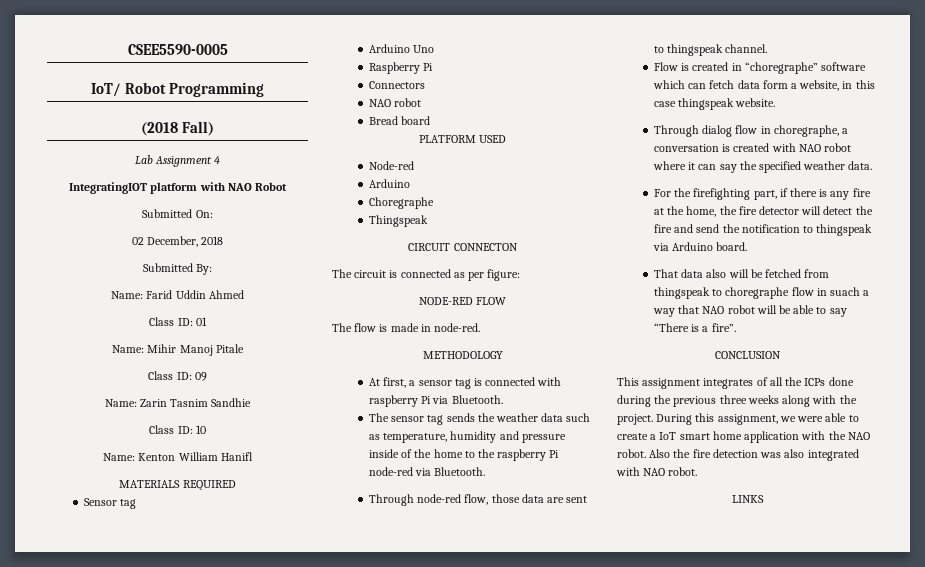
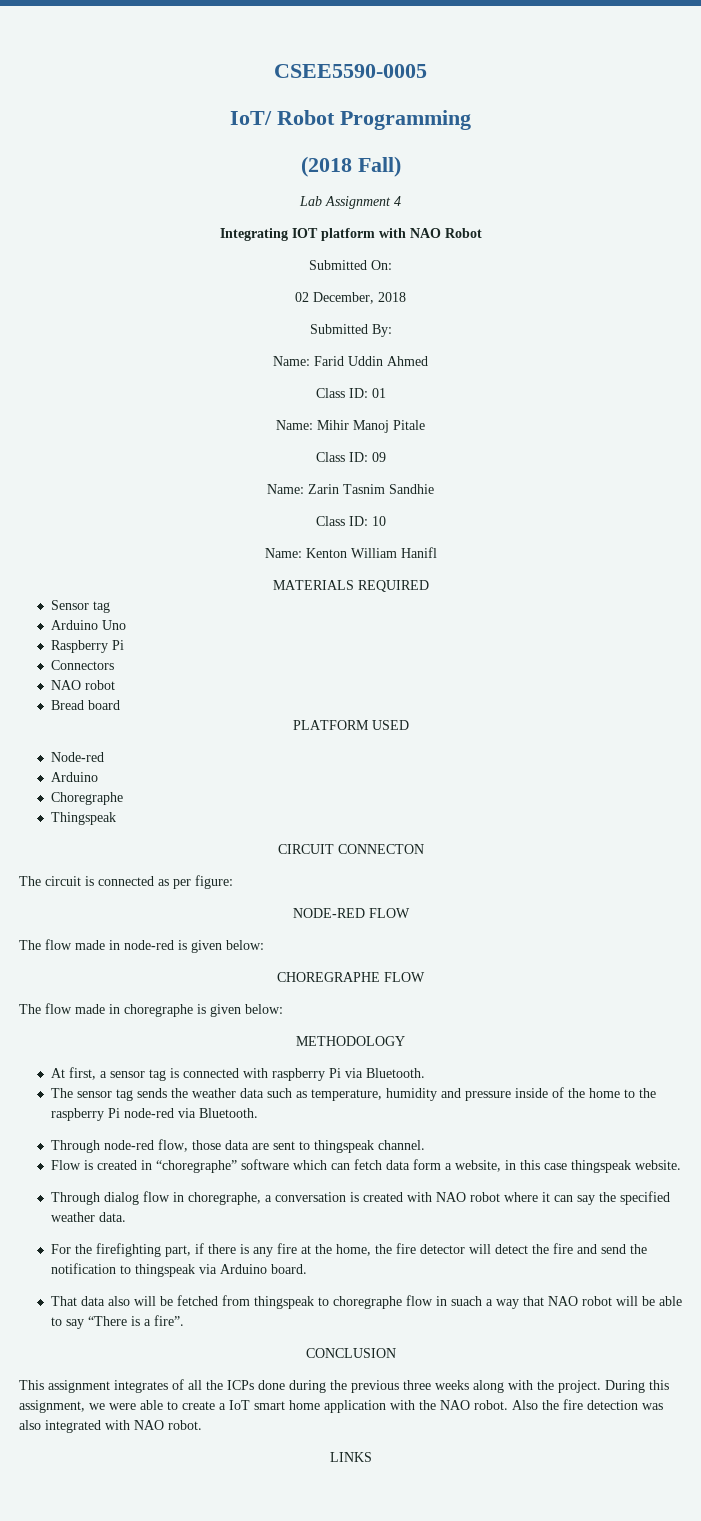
[69,182,148,194] IntegratingIOT -> [219,228,318,241] Integrating IOT
[379,323,481,332] is made in node-red. -> [75,940,264,953] [277,972,425,982] [19,1003,283,1017] made in node-red is given below: // CHOREGRAPHE FLOW // The flow made in choregraphe is given below:

